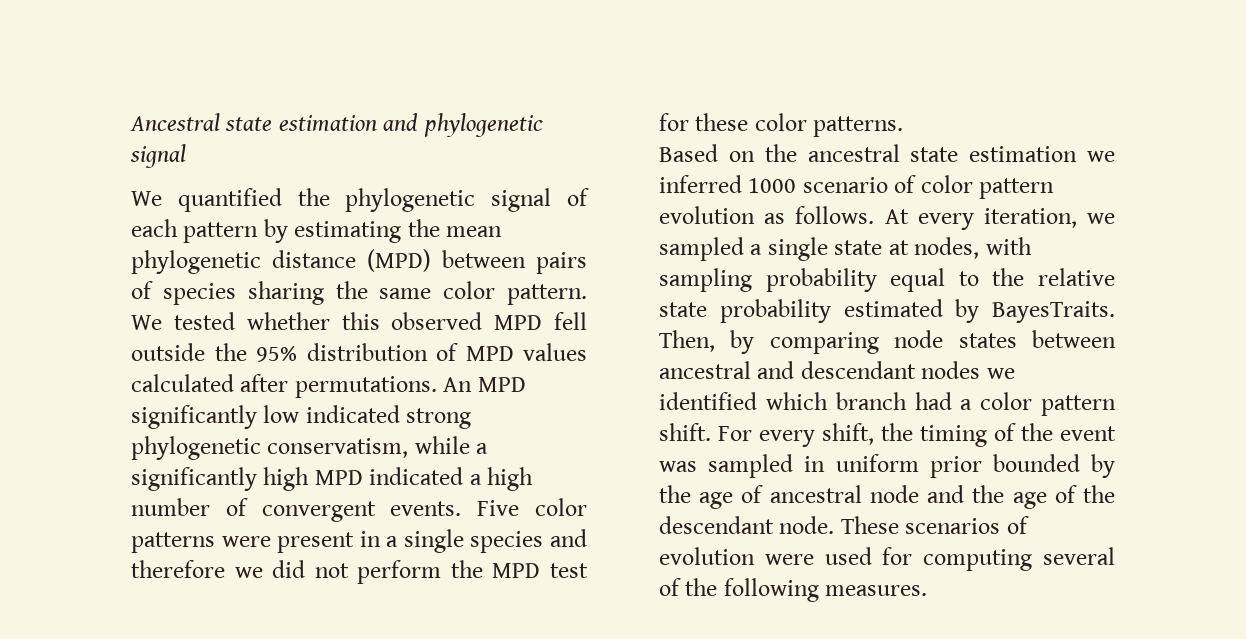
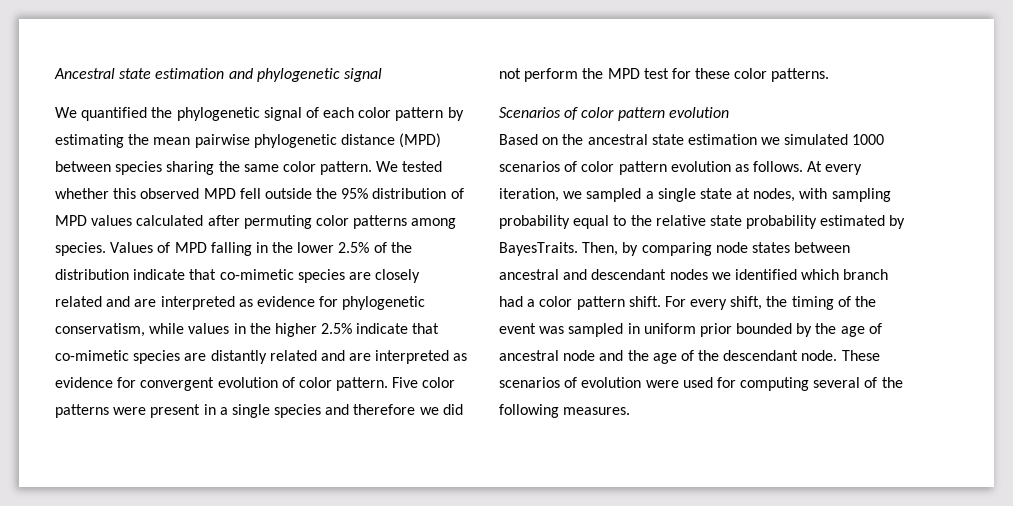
(178, 228) none -> [358,107,392,118] color
(503, 231) none -> [194,134,250,148] pairwise
[536,252,587,274] [131,281,153,299] pairs of -> (111, 166) none
[294,376,526,398] [131,405,472,429] [131,436,489,460] [131,467,534,491] [131,498,462,522] permutations. An MPD significantly low indicated strong phylogenetic conservatism, while a significantly high MPD indicated a high number of convergent events. -> [243,215,457,229] [55,242,412,256] [55,269,421,283] [55,296,426,310] [55,323,440,337] [55,350,468,364] [55,377,389,391] permuting color patterns among species. Values of MPD falling in the lower 2.5% of the distribution indicate that co-mimetic species are closely related and are interpreted as evidence for phylogenetic conservatism, while values in the higher 2.5% indicate that co-mimetic species are distantly related and are interpreted as evidence for convergent evolution of color pattern.
(904, 126) none -> [499,107,729,121] // Scenarios of color pattern evolution
[659,175,888,193] inferred 1000 scenario -> [784,134,885,145] [499,161,560,172] simulated 1000 scenarios

